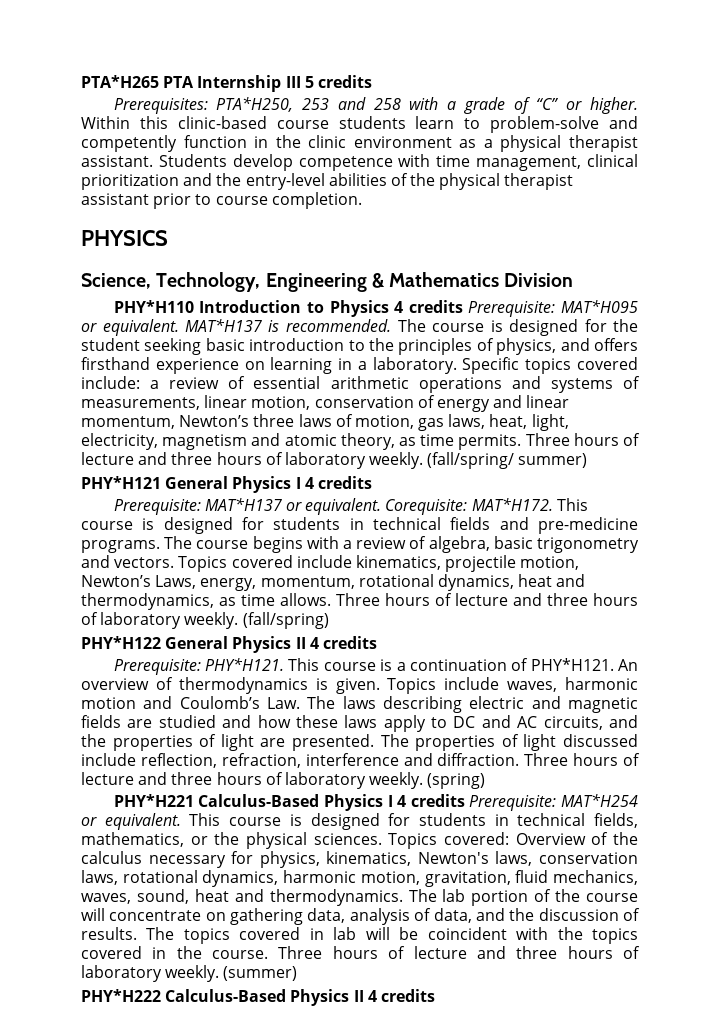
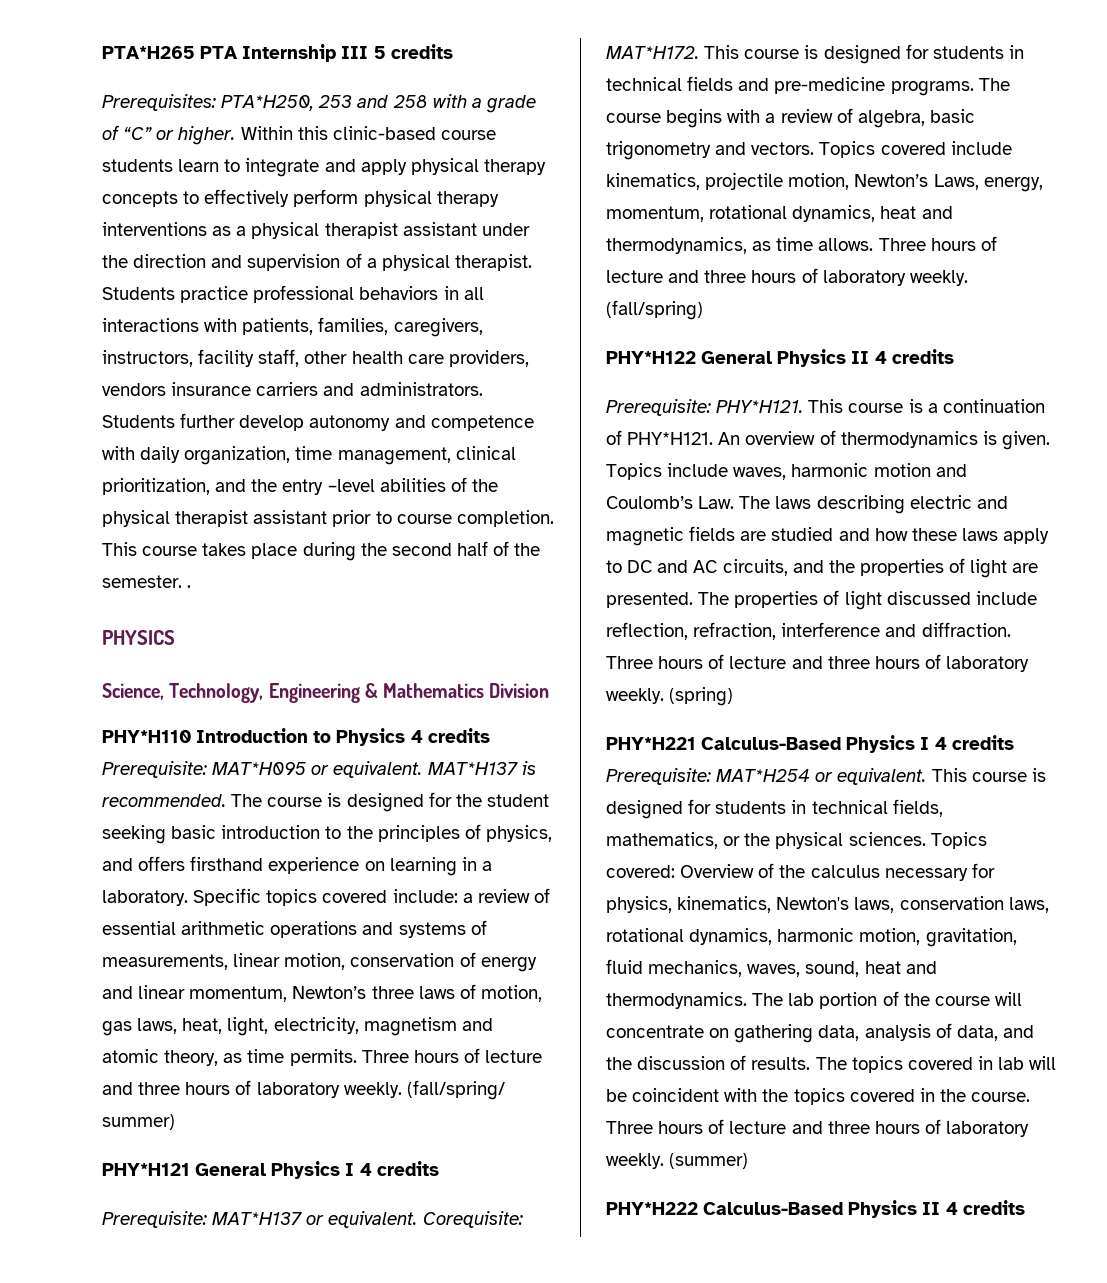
[490,116,638,133] [81,135,638,152] [81,154,431,171] problem-solve and competently function in the clinic environment as a physical therapist assistant. Students develop competence with -> [245,158,546,177] [102,189,499,207] [102,222,530,239] [102,253,532,271] [102,285,484,303] [102,317,483,337] [102,349,529,367] [102,382,483,396] [102,413,534,431] [102,446,291,465] integrate and apply physical therapy concepts to effectively perform physical therapy interventions as a physical therapist assistant under the direction and supervision of a physical therapist. Students practice professional behaviors in all interactions with patients, families, caregivers, instructors, facility staff, other health care providers, vendors insurance carriers and administrators. Students further develop autonomy and competence with daily organization,
[81,173,325,190] prioritization and the entry-level -> [102,478,375,495] prioritization, and the entry –level
(362, 200) none -> [102,541,541,561] [102,575,192,588] This course takes place during the second half of the semester. .

